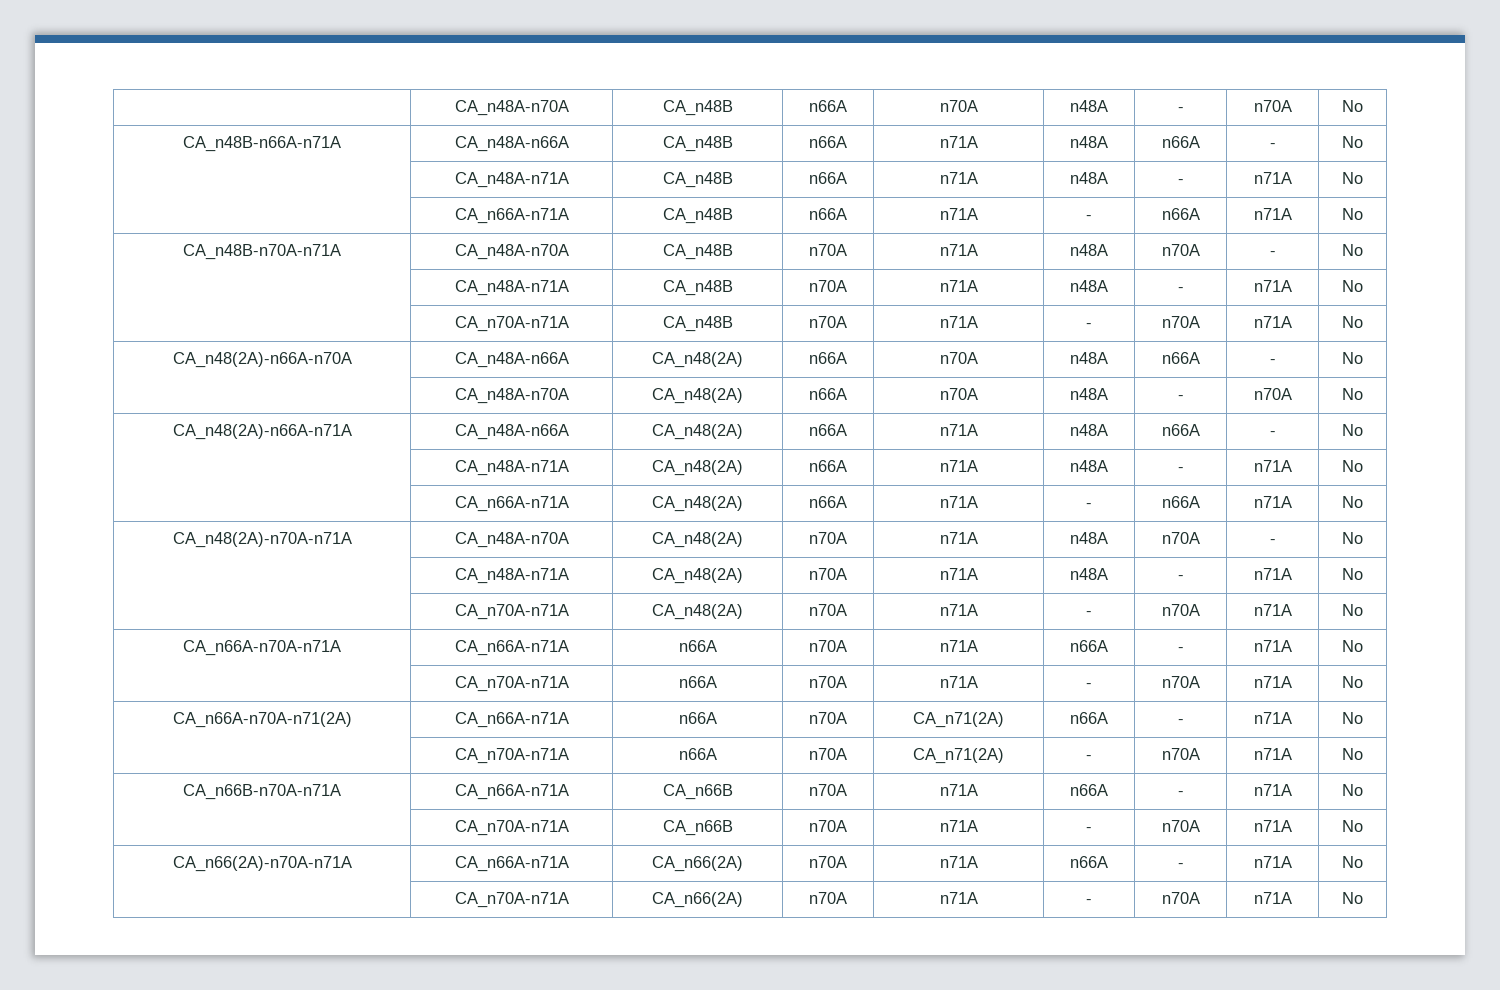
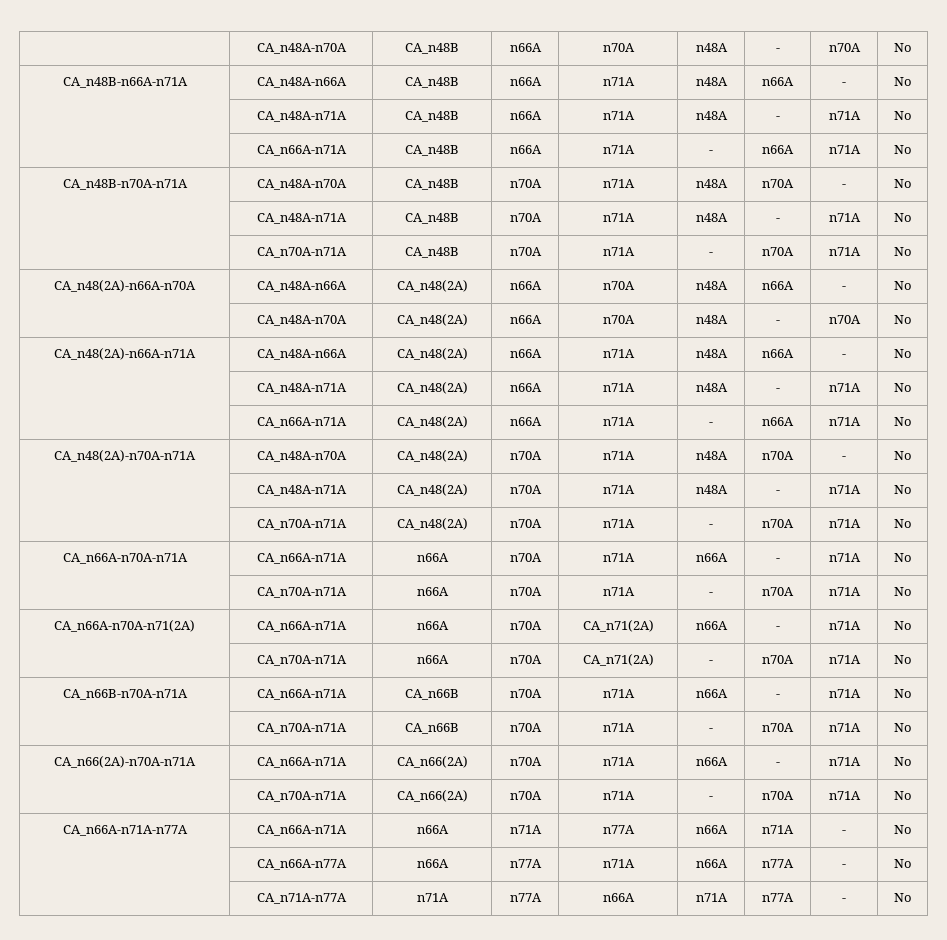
(1363, 898) none -> [62,825,188,836] [256,825,347,836] [416,825,449,834] [509,825,542,834] [602,825,635,834] [695,825,728,834] [762,825,794,834] [842,830,846,834] [893,825,912,834] [256,859,347,870] [416,859,449,868] [509,859,542,868] [602,859,635,868] [695,859,728,868] [762,859,794,868] [842,864,846,868] [893,859,912,868] [256,893,347,904] [416,893,449,902] [509,893,542,902] [602,893,635,902] [695,893,728,902] [762,893,794,902] [842,898,846,902] [893,893,912,902] // CA_n66A-n71A-n77A | CA_n66A-n71A | n66A | n71A | n77A | n66A | n71A | - | No // | CA_n66A-n77A | n66A | n77A | n71A | n66A | n77A | - | No // | CA_n71A-n77A | n71A | n77A | n66A | n71A | n77A | - | No

